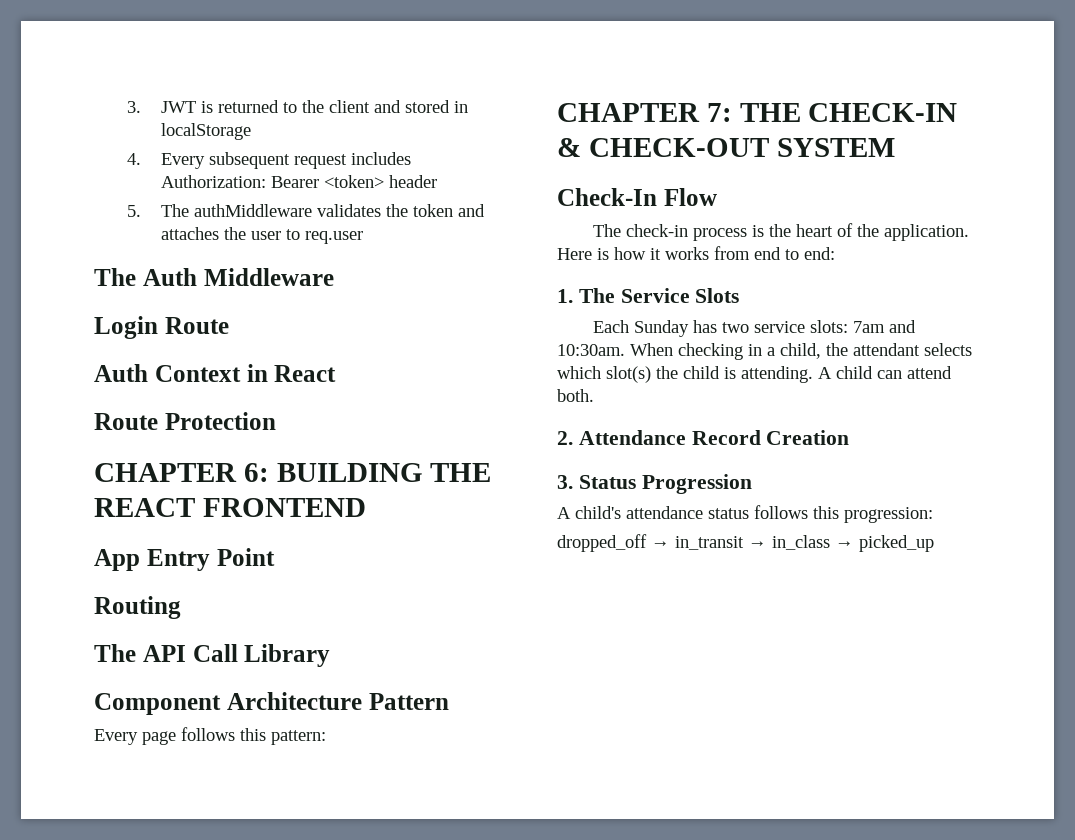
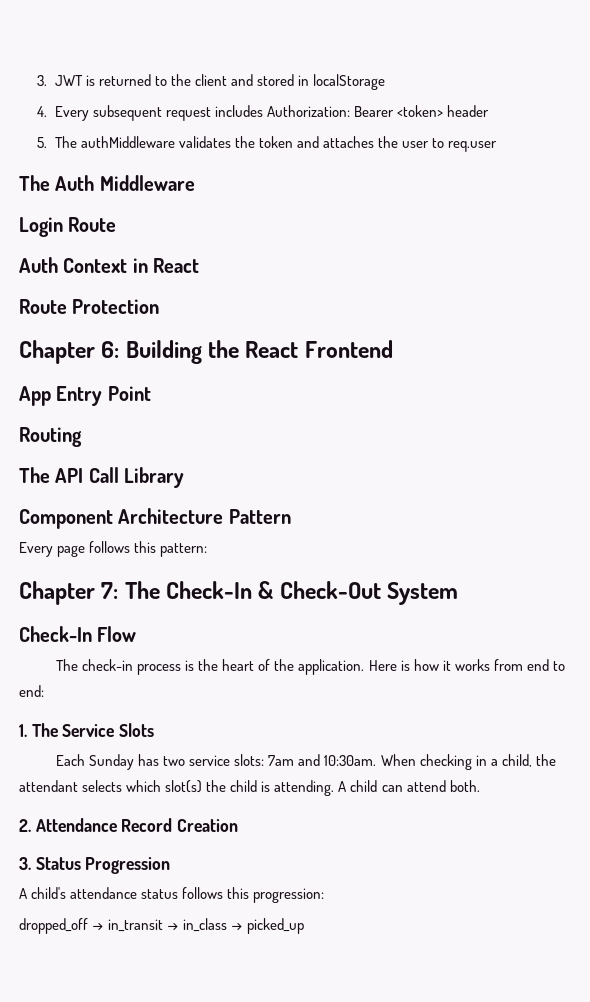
[94,463,492,482] [94,498,366,517] CHAPTER 6: BUILDING THE REACT FRONTEND -> [19,340,393,364] Chapter 6: Building the React Frontend
[557,103,958,122] [557,138,895,157] CHAPTER 7: THE CHECK-IN & CHECK-OUT SYSTEM -> [19,581,459,605] Chapter 7: The Check-In & Check-Out System

